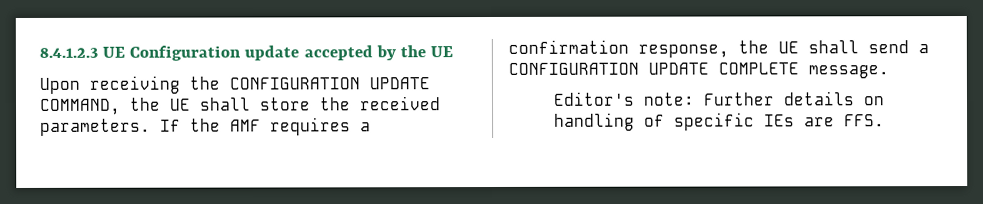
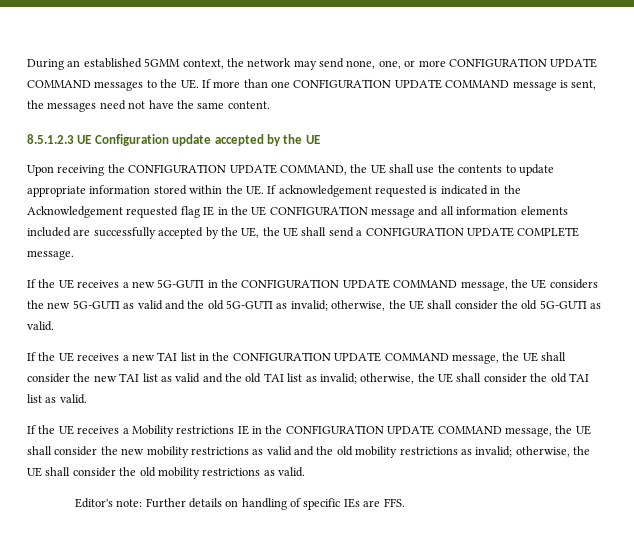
[39,47,98,58] 8.4.1.2.3 -> [27,58,598,70] [27,79,597,91] [27,100,270,112] [27,134,74,144] During an established 5GMM context, the network may send none, one, or more CONFIGURATION UPDATE COMMAND messages to the UE. If more than one CONFIGURATION UPDATE COMMAND message is sent, the messages need not have the same content. // 8.5.1.2.3
[259,96,441,111] [40,117,371,136] [508,39,729,58] store the received parameters. If the AMF requires a confirmation response, -> [416,164,554,176] [27,185,521,197] [27,206,568,218] [27,227,260,239] use the contents to update appropriate information stored within the UE. If acknowledgement requested is indicated in the Acknowledgement requested flag IE in the UE CONFIGURATION message and all information elements included are successfully accepted by the UE,
(889, 72) none -> [27,279,598,291] [27,300,602,311] [27,321,54,331] [27,352,566,364] [27,373,589,384] [27,394,87,404] [27,425,591,437] [27,446,590,458] [27,467,305,479] // If the UE receives a new 5G-GUTI in the CONFIGURATION UPDATE COMMAND message, the UE considers the new 5G-GUTI as valid and the old 5G-GUTI as invalid; otherwise, the UE shall consider the old 5G-GUTI as valid. // If the UE receives a new TAI list in the CONFIGURATION UPDATE COMMAND message, the UE shall consider the new TAI list as valid and the old TAI list as invalid; otherwise, the UE shall consider the old TAI list as valid. // If the UE receives a Mobility restrictions IE in the CONFIGURATION UPDATE COMMAND message, the UE shall consider the new mobility restrictions as valid and the old mobility restrictions as invalid; otherwise, the UE shall consider the old mobility restrictions as valid.

